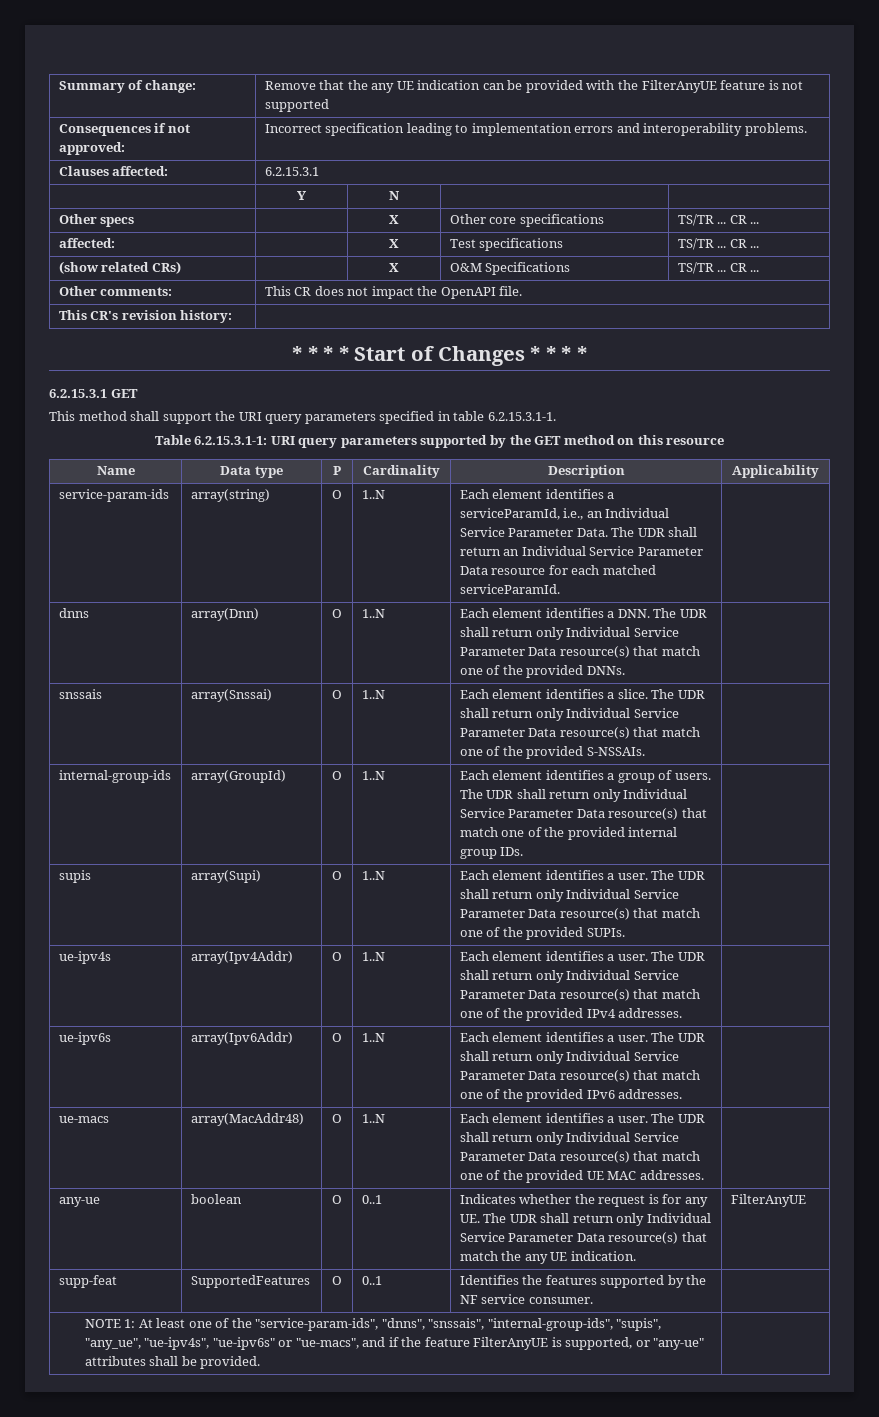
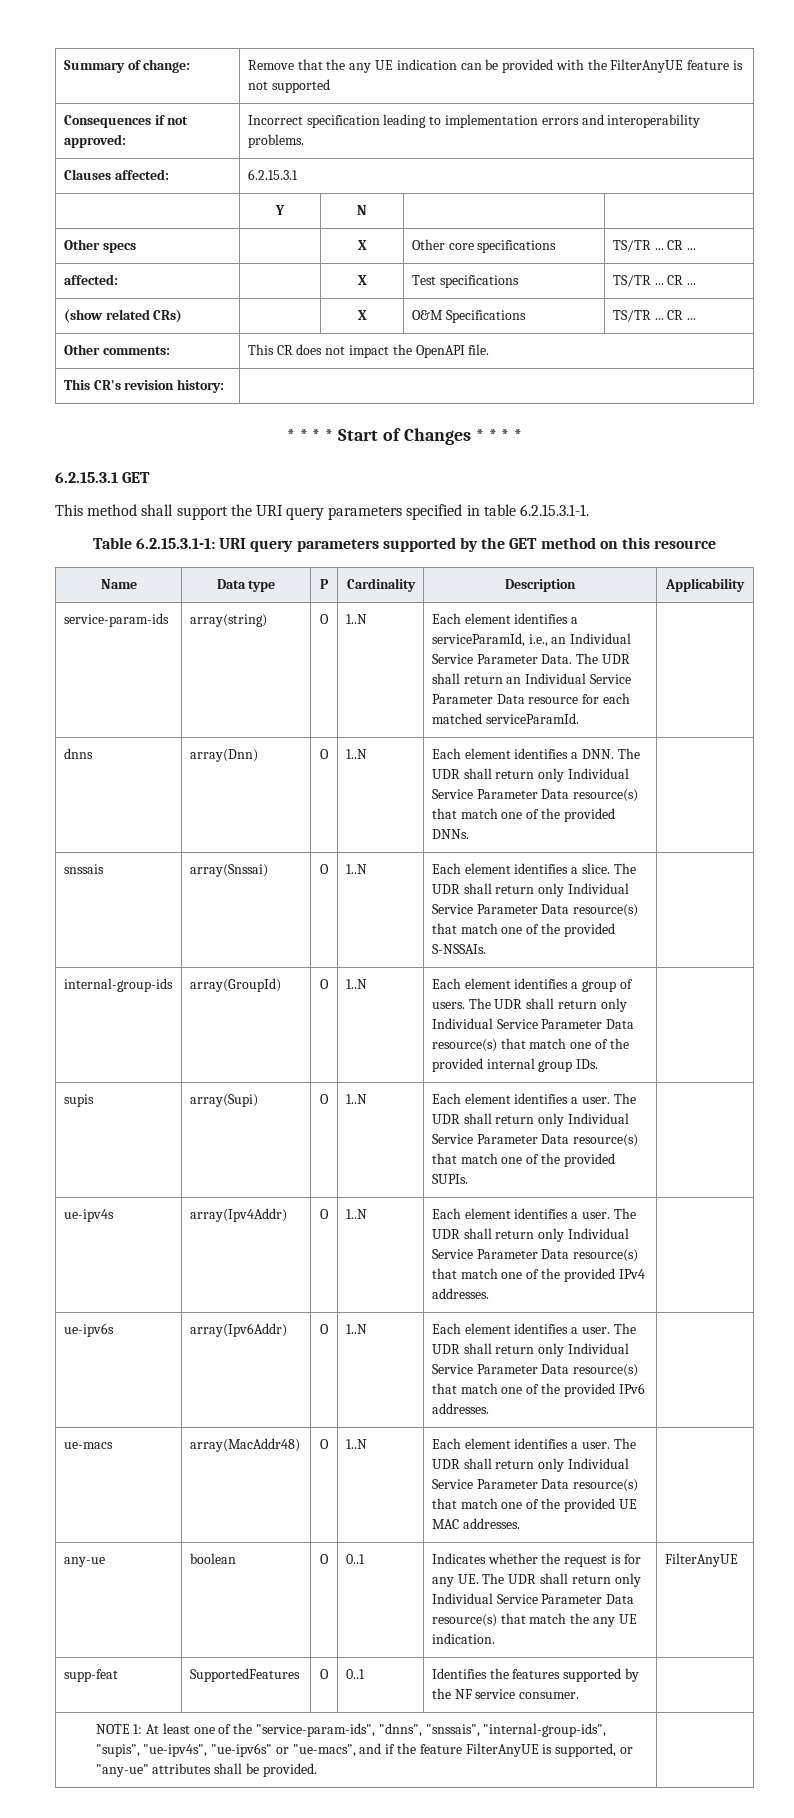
[84,1338,141,1350] "any_ue", -> (140, 1750) none

